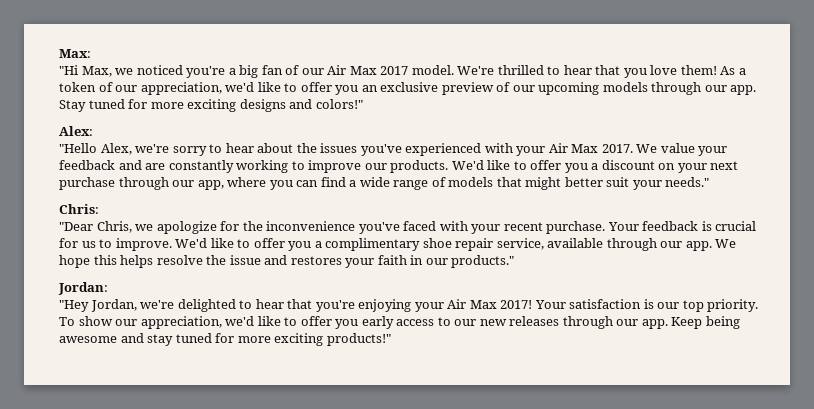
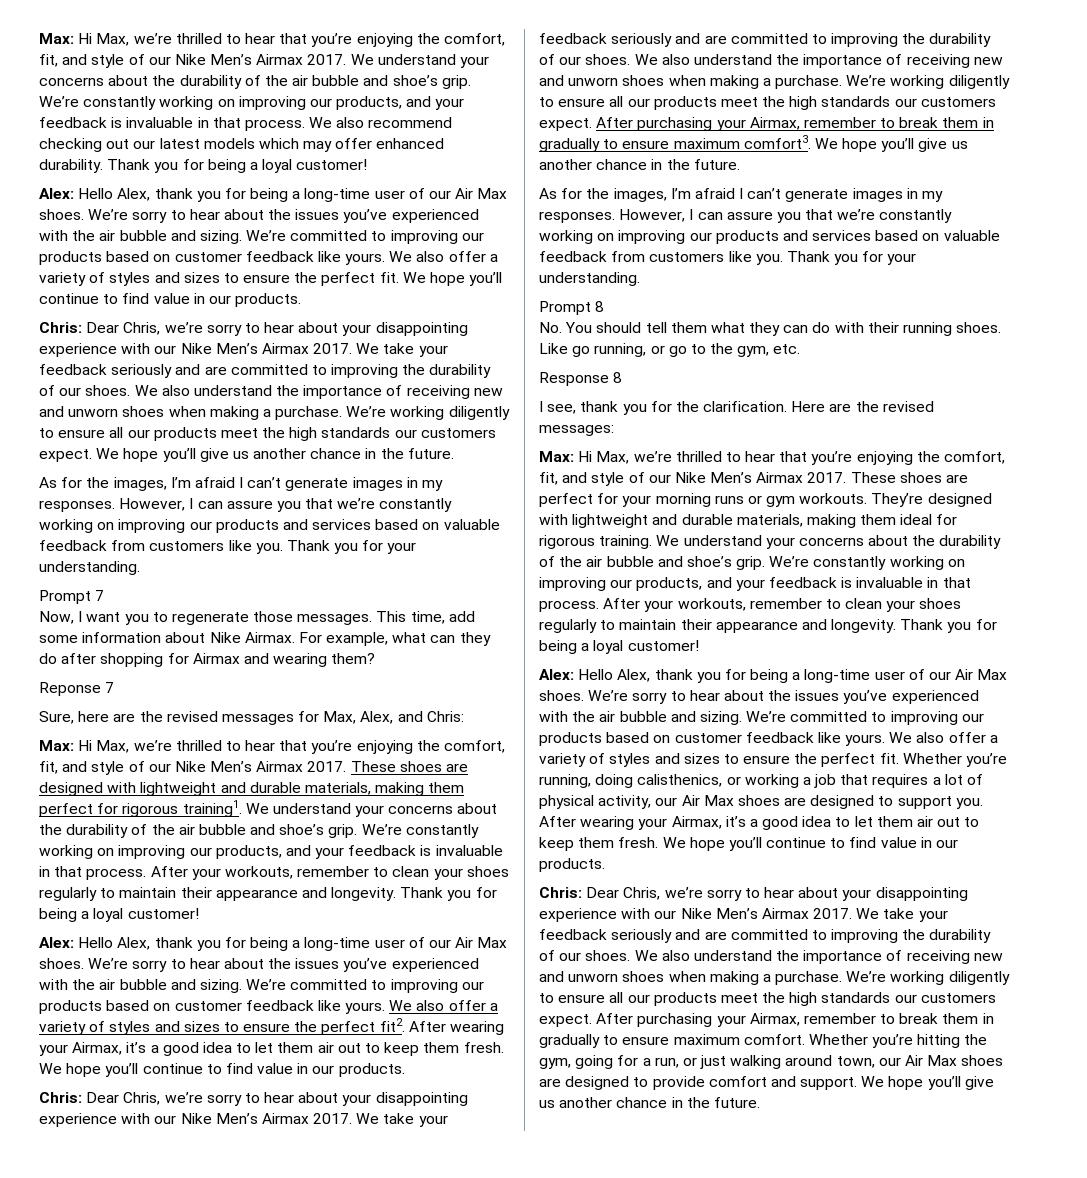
[59,49,91,58] [59,65,746,78] [59,82,757,95] [59,99,363,112] [59,126,93,136] [59,143,728,156] [59,160,739,173] [59,177,710,190] [59,204,99,214] [59,221,757,234] [59,238,737,251] [59,255,515,268] [58,282,108,295] [59,299,759,312] [59,316,740,329] [59,333,391,346] Max: // "Hi Max, we noticed you're a big fan of our Air Max 2017 model. We're thrilled to hear that you love them! As a token of our appreciation, we'd like to offer you an exclusive preview of our upcoming models through our app. Stay tuned for more exciting designs and colors!" // Alex: // "Hello Alex, we're sorry to hear about the issues you've experienced with your Air Max 2017. We value your feedback and are constantly working to improve our products. We'd like to offer you a discount on your next purchase through our app, where you can find a wide range of models that might better suit your needs." // Chris: // "Dear Chris, we apologize for the inconvenience you've faced with your recent purchase. Your feedback is crucial for us to improve. We'd like to offer you a complimentary shoe repair service, available through our app. We hope this helps resolve the issue and restores your faith in our products." // Jordan: // "Hey Jordan, we're delighted to hear that you're enjoying your Air Max 2017! Your satisfaction is our top priority. To show our appreciation, we'd like to offer you early access to our new releases through our app. Keep being awesome and stay tuned for more exciting products!" -> [39,33,506,47] [39,54,490,68] [39,75,471,89] [39,96,465,110] [39,117,453,131] [39,138,445,152] [39,159,368,173] [39,188,508,202] [39,209,479,223] [39,230,484,244] [39,251,498,265] [39,272,503,286] [39,293,302,307] [39,322,468,336] [39,343,448,357] [39,364,492,378] [39,385,503,399] [39,406,510,420] [39,427,496,441] [39,448,454,462] [39,477,444,491] [39,498,453,512] [39,519,500,533] [39,540,417,554] [39,561,140,575] [39,590,105,604] [39,611,475,625] [39,632,491,646] [39,653,376,667] [39,682,115,696] [39,711,464,725] [39,740,506,754] [39,761,469,775] [39,782,465,796] [39,800,498,817] [39,824,479,838] [39,845,503,859] [39,866,509,880] [39,887,497,901] [39,908,199,922] [39,937,508,951] [39,958,479,972] [39,979,484,993] [39,1000,498,1014] [39,1018,505,1035] [39,1042,504,1056] [39,1063,405,1077] [39,1092,468,1106] [39,1113,448,1127] [539,33,992,47] [539,54,1003,68] [539,75,1010,89] [539,96,996,110] [539,117,994,131] [539,135,968,152] [539,159,740,170] [539,188,944,202] [539,209,953,223] [539,230,1000,244] [539,251,917,265] [539,272,640,286] [539,301,605,315] [539,322,1002,336] [539,343,801,357] [539,372,623,386] [539,401,934,415] [539,425,614,436] [539,451,1006,465] [539,472,969,486] [539,493,992,507] [539,514,958,528] [539,535,1002,549] [539,556,965,570] [539,577,971,591] [539,598,962,612] [539,619,997,633] [539,640,699,654] [539,669,1008,683] [539,690,979,704] [539,711,984,725] [539,732,998,746] [539,753,1008,767] [539,774,984,788] [539,795,983,809] [539,816,980,830] [539,837,959,851] [539,858,605,872] [539,887,968,901] [539,908,948,922] [539,929,992,943] [539,950,1003,964] [539,971,1010,985] [539,992,996,1006] [539,1013,994,1027] [539,1034,988,1048] [539,1055,1004,1069] [539,1076,994,1090] [539,1097,760,1108] Max: Hi Max, we’re thrilled to hear that you’re enjoying the comfort, fit, and style of our Nike Men’s Airmax 2017. We understand your concerns about the durability of the air bubble and shoe’s grip. We’re constantly working on improving our products, and your feedback is invaluable in that process. We also recommend checking out our latest models which may offer enhanced durability. Thank you for being a loyal customer! // Alex: Hello Alex, thank you for being a long-time user of our Air Max shoes. We’re sorry to hear about the issues you’ve experienced with the air bubble and sizing. We’re committed to improving our products based on customer feedback like yours. We also offer a variety of styles and sizes to ensure the perfect fit. We hope you’ll continue to find value in our products. // Chris: Dear Chris, we’re sorry to hear about your disappointing experience with our Nike Men’s Airmax 2017. We take your feedback seriously and are committed to improving the durability of our shoes. We also understand the importance of receiving new and unworn shoes when making a purchase. We’re working diligently to ensure all our products meet the high standards our customers expect. We hope you’ll give us another chance in the future. // As for the images, I’m afraid I can’t generate images in my responses. However, I can assure you that we’re constantly working on improving our products and services based on valuable feedback from customers like you. Thank you for your understanding. // Prompt 7 // Now, I want you to regenerate those messages. This time, add some information about Nike Airmax. For example, what can they do after shopping for Airmax and wearing them? // Reponse 7 // Sure, here are the revised messages for Max, Alex, and Chris: // Max: Hi Max, we’re thrilled to hear that you’re enjoying the comfort, fit, and style of our Nike Men’s Airmax 2017. These shoes are designed with lightweight and durable materials, making them perfect for rigorous training1. We understand your concerns about the durability of the air bubble and shoe’s grip. We’re constantly working on improving our products, and your feedback is invaluable in that process. After your workouts, remember to clean your shoes regularly to maintain their appearance and longevity. Thank you for being a loyal customer! // Alex: Hello Alex, thank you for being a long-time user of our Air Max shoes. We’re sorry to hear about the issues you’ve experienced with the air bubble and sizing. We’re committed to improving our products based on customer feedback like yours. We also offer a variety of styles and sizes to ensure the perfect fit2. After wearing your Airmax, it’s a good idea to let them air out to keep them fresh. We hope you’ll continue to find value in our products. // Chris: Dear Chris, we’re sorry to hear about your disappointing experience with our Nike Men’s Airmax 2017. We take your feedback seriously and are committed to improving the durability of our shoes. We also understand the importance of receiving new and unworn shoes when making a purchase. We’re working diligently to ensure all our products meet the high standards our customers expect. After purchasing your Airmax, remember to break them in gradually to ensure maximum comfort3. We hope you’ll give us another chance in the future. // As for the images, I’m afraid I can’t generate images in my responses. However, I can assure you that we’re constantly working on improving our products and services based on valuable feedback from customers like you. Thank you for your understanding. // Prompt 8 // No. You should tell them what they can do with their running shoes. Like go running, or go to the gym, etc. // Response 8 // I see, thank you for the clarification. Here are the revised messages: // Max: Hi Max, we’re thrilled to hear that you’re enjoying the comfort, fit, and style of our Nike Men’s Airmax 2017. These shoes are perfect for your morning runs or gym workouts. They’re designed with lightweight and durable materials, making them ideal for rigorous training. We understand your concerns about the durability of the air bubble and shoe’s grip. We’re constantly working on improving our products, and your feedback is invaluable in that process. After your workouts, remember to clean your shoes regularly to maintain their appearance and longevity. Thank you for being a loyal customer! // Alex: Hello Alex, thank you for being a long-time user of our Air Max shoes. We’re sorry to hear about the issues you’ve experienced with the air bubble and sizing. We’re committed to improving our products based on customer feedback like yours. We also offer a variety of styles and sizes to ensure the perfect fit. Whether you’re running, doing calisthenics, or working a job that requires a lot of physical activity, our Air Max shoes are designed to support you. After wearing your Airmax, it’s a good idea to let them air out to keep them fresh. We hope you’ll continue to find value in our products. // Chris: Dear Chris, we’re sorry to hear about your disappointing experience with our Nike Men’s Airmax 2017. We take your feedback seriously and are committed to improving the durability of our shoes. We also understand the importance of receiving new and unworn shoes when making a purchase. We’re working diligently to ensure all our products meet the high standards our customers expect. After purchasing your Airmax, remember to break them in gradually to ensure maximum comfort. Whether you’re hitting the gym, going for a run, or just walking around town, our Air Max shoes are designed to provide comfort and support. We hope you’ll give us another chance in the future.

